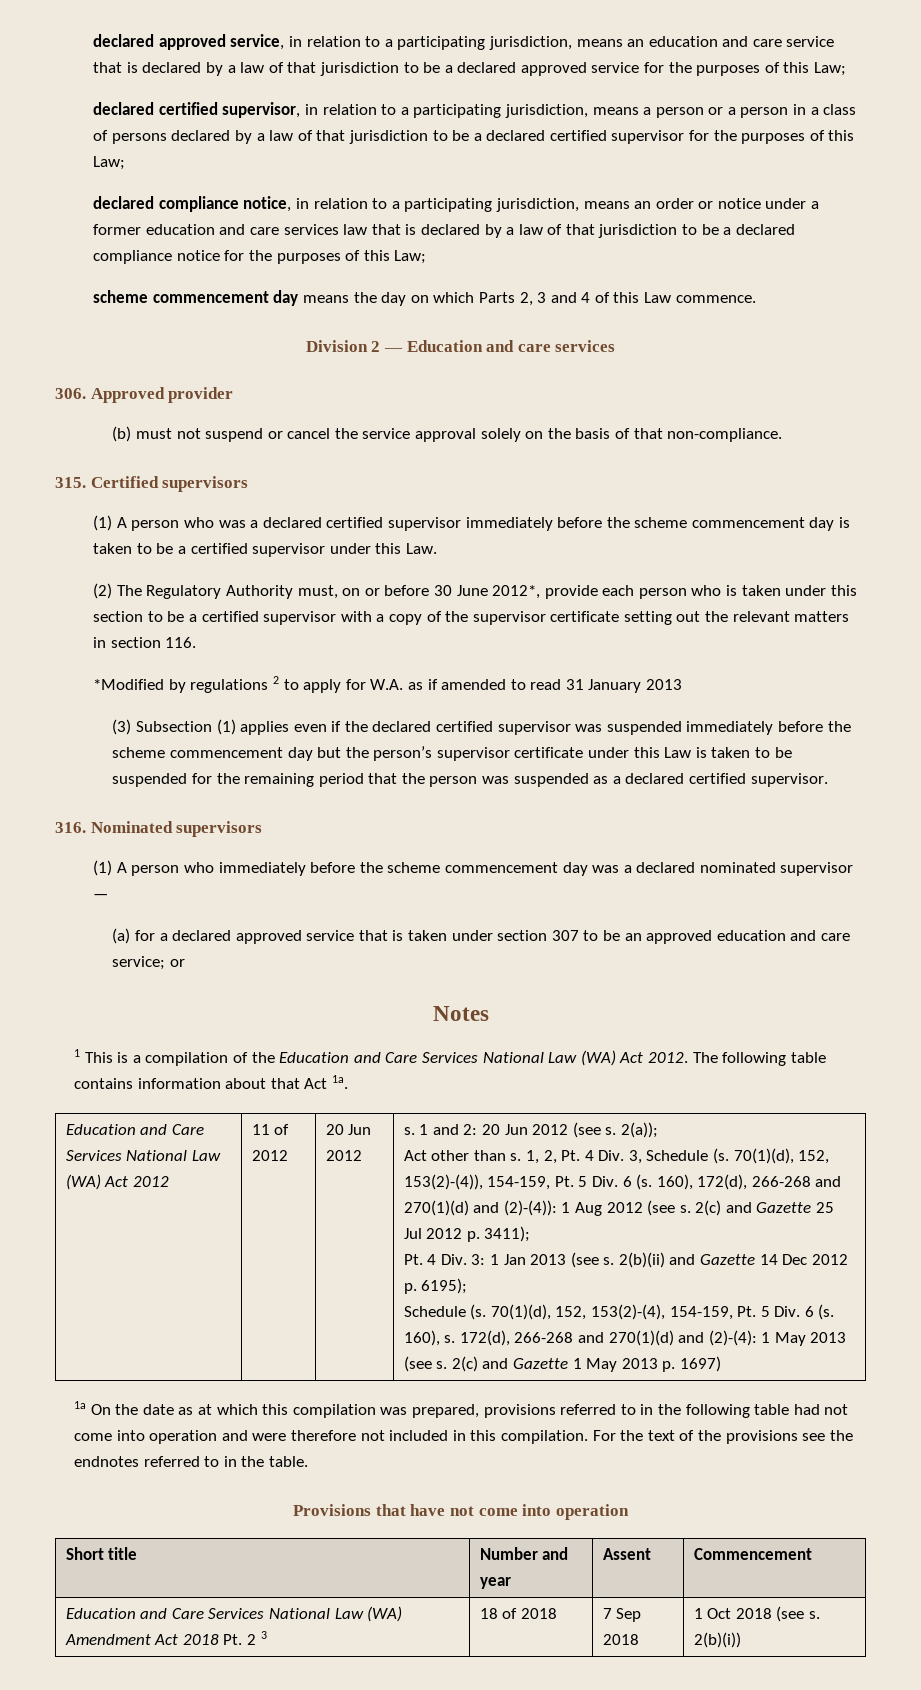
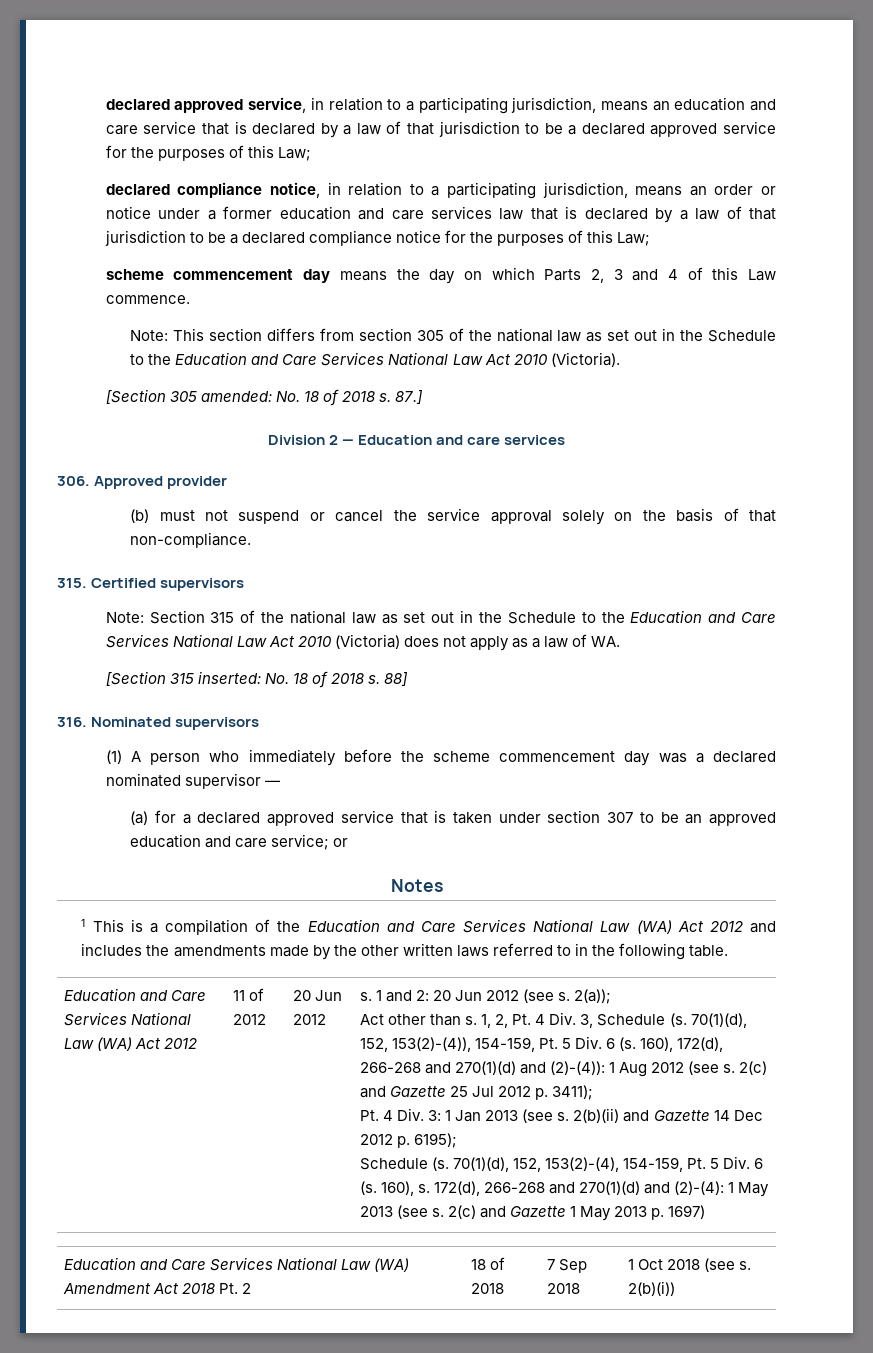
[93,102,857,118] [93,130,855,144] [93,156,126,170] // declared certified supervisor, in relation to a participating jurisdiction, means a person or a person in a class of persons declared by a law of that jurisdiction to be a declared certified supervisor for the purposes of this Law; -> (312, 154) none
(756, 299) none -> [130,328,777,342] [130,352,620,367] [105,389,424,406] // Note: This section differs from section 305 of the national law as set out in the Schedule to the Education and Care Services National Law Act 2010 (Victoria). // [Section 305 amended: No. 18 of 2018 s. 87.]
[93,515,851,531] [93,543,437,557] [93,583,857,599] [93,611,850,625] [93,637,197,648] [93,676,683,693] [112,719,851,735] [112,746,792,761] [112,773,828,787] (1) A person who was a declared certified supervisor immediately before the scheme commencement day is taken to be a certified supervisor under this Law. // (2) The Regulatory Authority must, on or before 30 June 2012*, provide each person who is taken under this section to be a certified supervisor with a copy of the supervisor certificate setting out the relevant matters in section 116. // *Modified by regulations 2 to apply for W.A. as if amended to read 31 January 2013 // (3) Subsection (1) applies even if the declared certified supervisor was suspended immediately before the scheme commencement day but the person’s supervisor certificate under this Law is taken to be suspended for the remaining period that the person was suspended as a declared certified supervisor. -> [105,610,776,624] [105,634,621,651] [105,671,409,688] Note: Section 315 of the national law as set out in the Schedule to the Education and Care Services National Law Act 2010 (Victoria) does not apply as a law of WA. // [Section 315 inserted: No. 18 of 2018 s. 88]
[647,1052,826,1066] [74,1075,349,1089] 2012. The following table contains information about that Act 1a. -> [709,921,777,933] [81,943,729,960] 2012 and includes the amendments made by the other written laws referred to in the following table.
[74,1401,849,1418] [74,1430,853,1444] [74,1456,309,1467] [293,1504,629,1520] [65,1547,138,1560] [479,1547,569,1560] [479,1577,511,1589] [602,1548,651,1560] [693,1548,812,1560] // 1a On the date as at which this compilation was prepared, provisions referred to in the following table had not come into operation and were therefore not included in this compilation. For the text of the provisions see the endnotes referred to in the table. // Provisions that have not come into operation // Short title | Number and year | Assent | Commencement -> (706, 1212) none
[260,1631,267,1639] 3 -> (252, 1288) none

